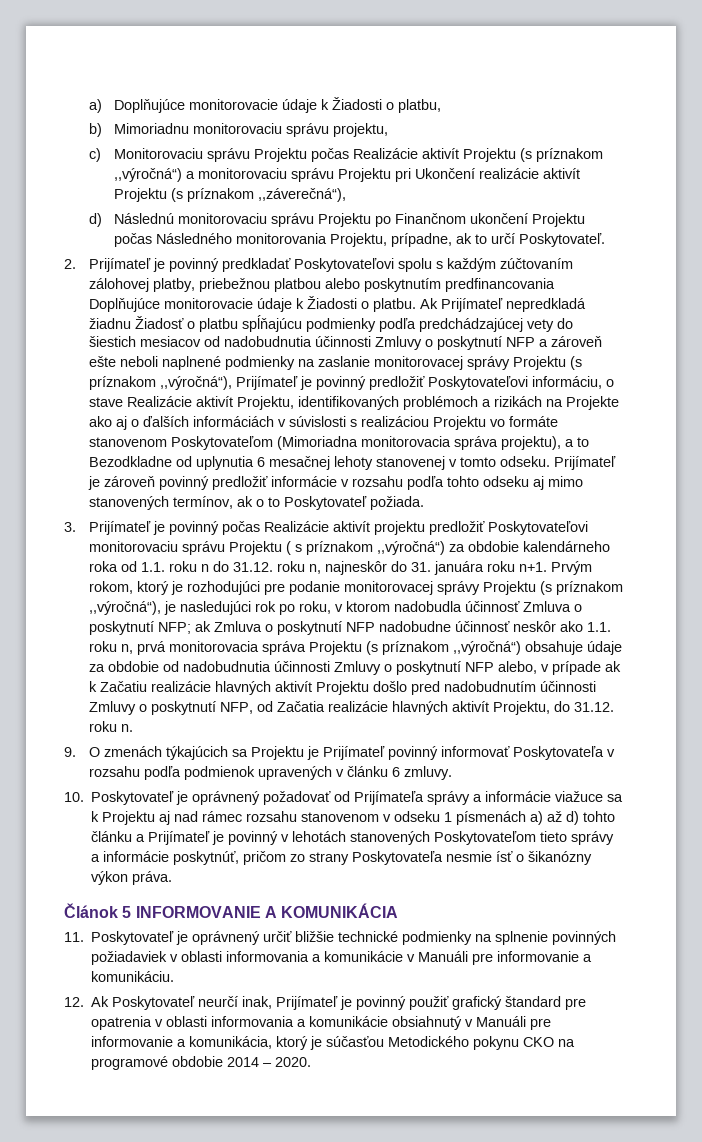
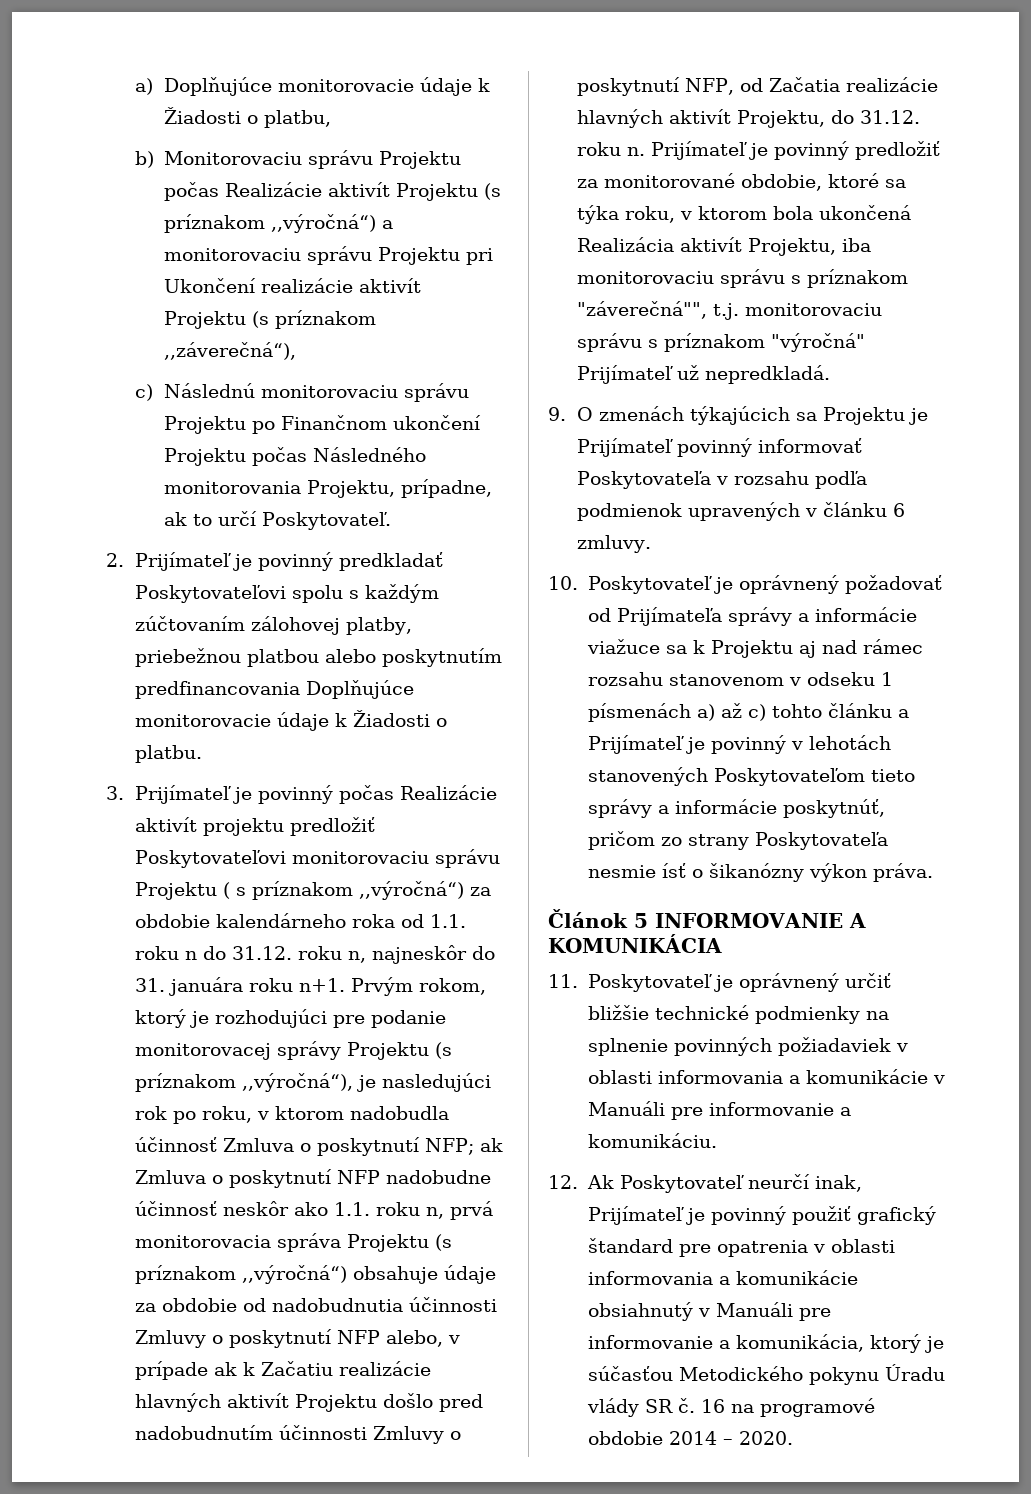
[113,123,388,137] [88,148,101,162] Mimoriadnu monitorovaciu správu projektu, // c) -> (155, 159) none
[88,213,102,227] d) -> [135,384,154,401] c)
[419,298,586,312] [88,315,573,332] [88,336,602,350] [88,356,582,370] [88,376,614,390] [88,396,619,410] [88,416,558,430] [88,436,589,450] [88,456,616,470] [87,476,583,490] [88,496,424,510] Ak Prijímateľ nepredkladá žiadnu Žiadosť o platbu spĺňajúcu podmienky podľa predchádzajúcej vety do šiestich mesiacov od nadobudnutia účinnosti Zmluvy o poskytnutí NFP a zároveň ešte neboli naplnené podmienky na zaslanie monitorovacej správy Projektu (s príznakom ,,výročná“), Prijímateľ je povinný predložiť Poskytovateľovi informáciu, o stave Realizácie aktivít Projektu, identifikovaných problémoch a rizikách na Projekte ako aj o ďalších informáciách v súvislosti s realizáciou Projektu vo formáte stanovenom Poskytovateľom (Mimoriadna monitorovacia správa projektu), a to Bezodkladne od uplynutia 6 mesačnej lehoty stanovenej v tomto odseku. Prijímateľ je zároveň povinný predložiť informácie v rozsahu podľa tohto odseku aj mimo stanovených termínov, ak o to Poskytovateľ požiada. -> (203, 754) none
(133, 728) none -> [651,141,941,160] [577,173,907,191] [577,205,912,224] [577,237,872,256] [577,269,909,288] [577,301,883,320] [577,333,866,352] [577,365,831,384] Prijímateľ je povinný predložiť za monitorované obdobie, ktoré sa týka roku, v ktorom bola ukončená Realizácia aktivít Projektu, iba monitorovaciu správu s príznakom "záverečná"", t.j. monitorovaciu správu s príznakom "výročná" Prijímateľ už nepredkladá.
[566,811,580,825] d) -> [747,704,766,721] c)
[523,1037,555,1047] CKO -> [884,1364,945,1381] [586,1398,725,1417] Úradu vlády SR č. 16

